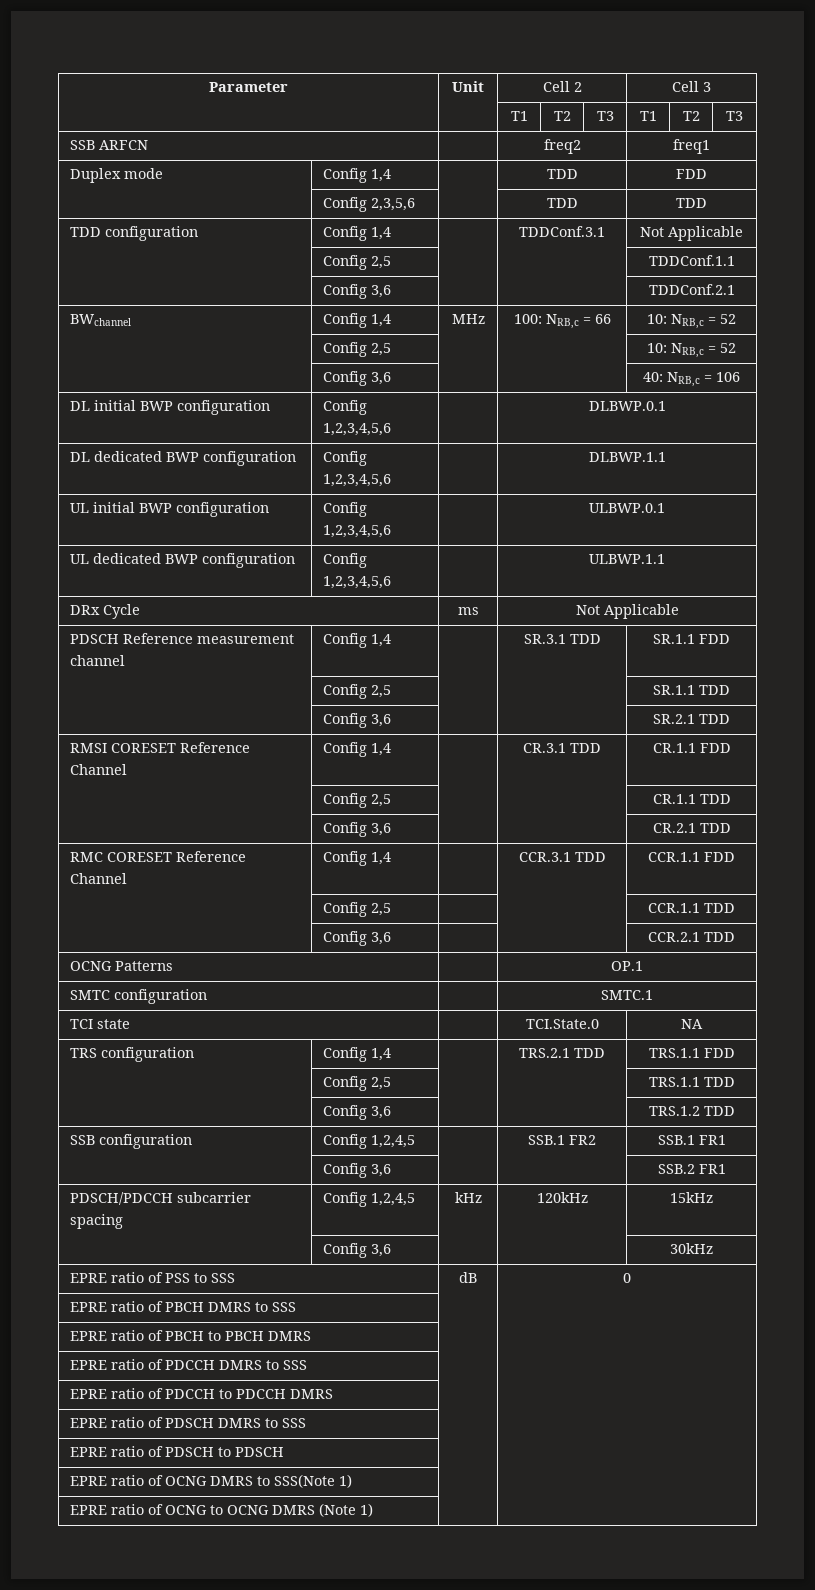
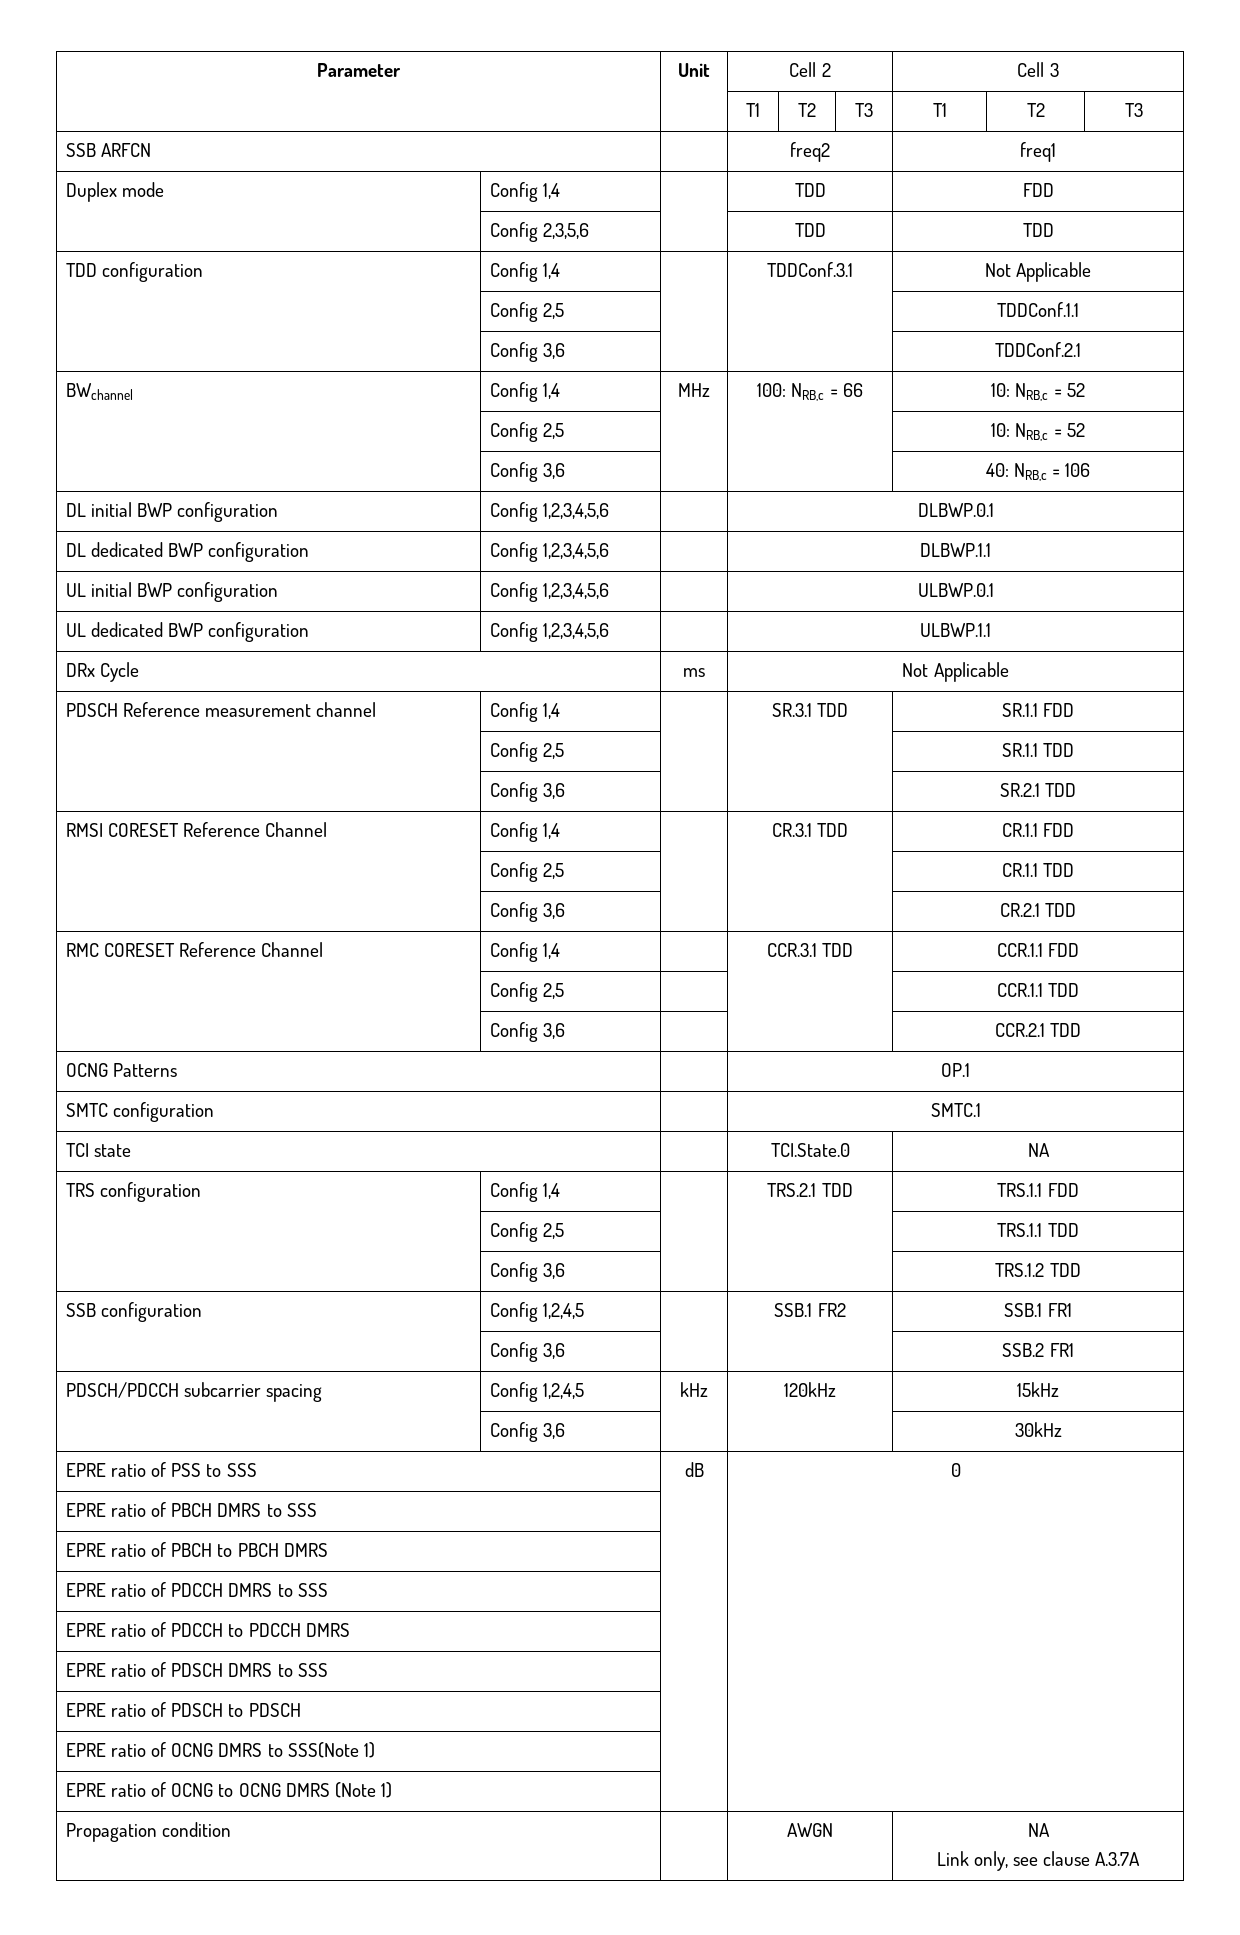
(374, 1510) none -> [65,1822,232,1842] [787,1823,834,1837] [1027,1823,1050,1837] [936,1851,1141,1871] // Propagation condition | | AWGN | NA // Link only, see clause A.3.7A

